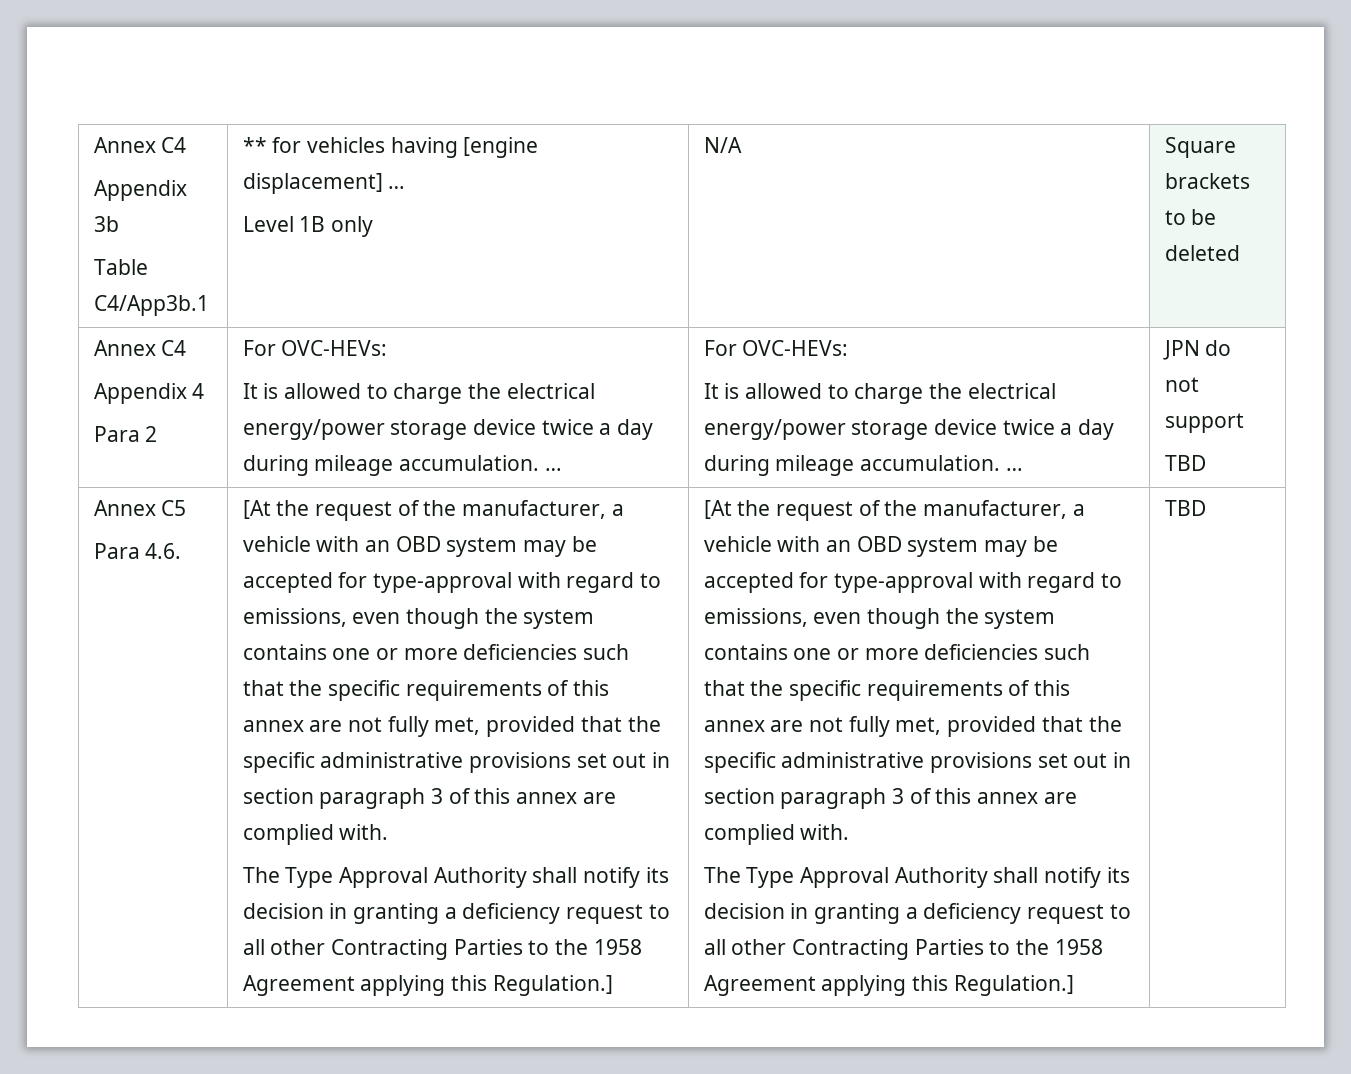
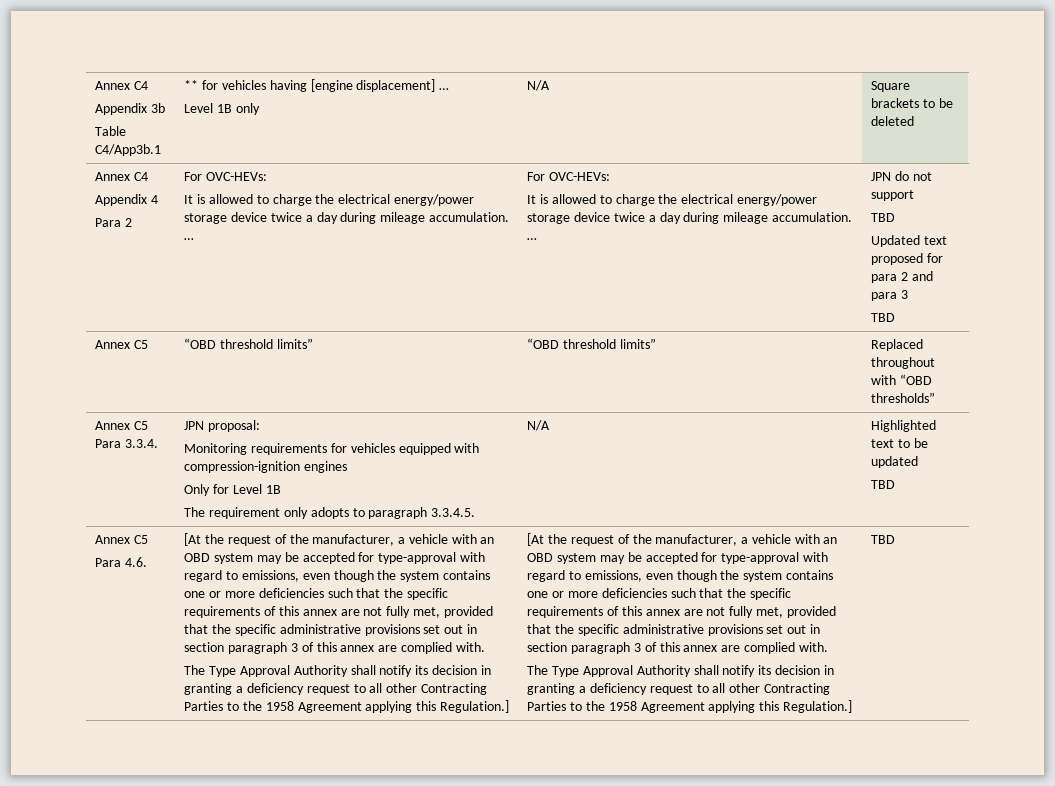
(1206, 463) none -> [871,235,948,247] [871,253,944,265] [871,271,934,283] [871,290,909,301] [871,313,896,322] [95,340,149,349] [184,338,314,349] [527,338,657,349] [871,339,924,351] [871,357,936,369] [871,374,933,385] [871,392,936,403] [95,421,149,430] [95,439,159,448] [184,420,261,432] [184,443,480,455] [184,461,348,473] [184,484,281,496] [184,507,476,519] [527,420,551,431] [871,420,937,432] [871,438,929,448] [871,456,919,468] [871,480,896,489] // Updated text proposed for para 2 and para 3 // TBD // Annex C5 | “OBD threshold limits” | “OBD threshold limits” | Replaced throughout with “OBD thresholds” // Annex C5 Para 3.3.4. | JPN proposal: // Monitoring requirements for vehicles equipped with compression-ignition engines // Only for Level 1B // The requirement only adopts to paragraph 3.3.4.5. | N/A | Highlighted text to be updated // TBD

